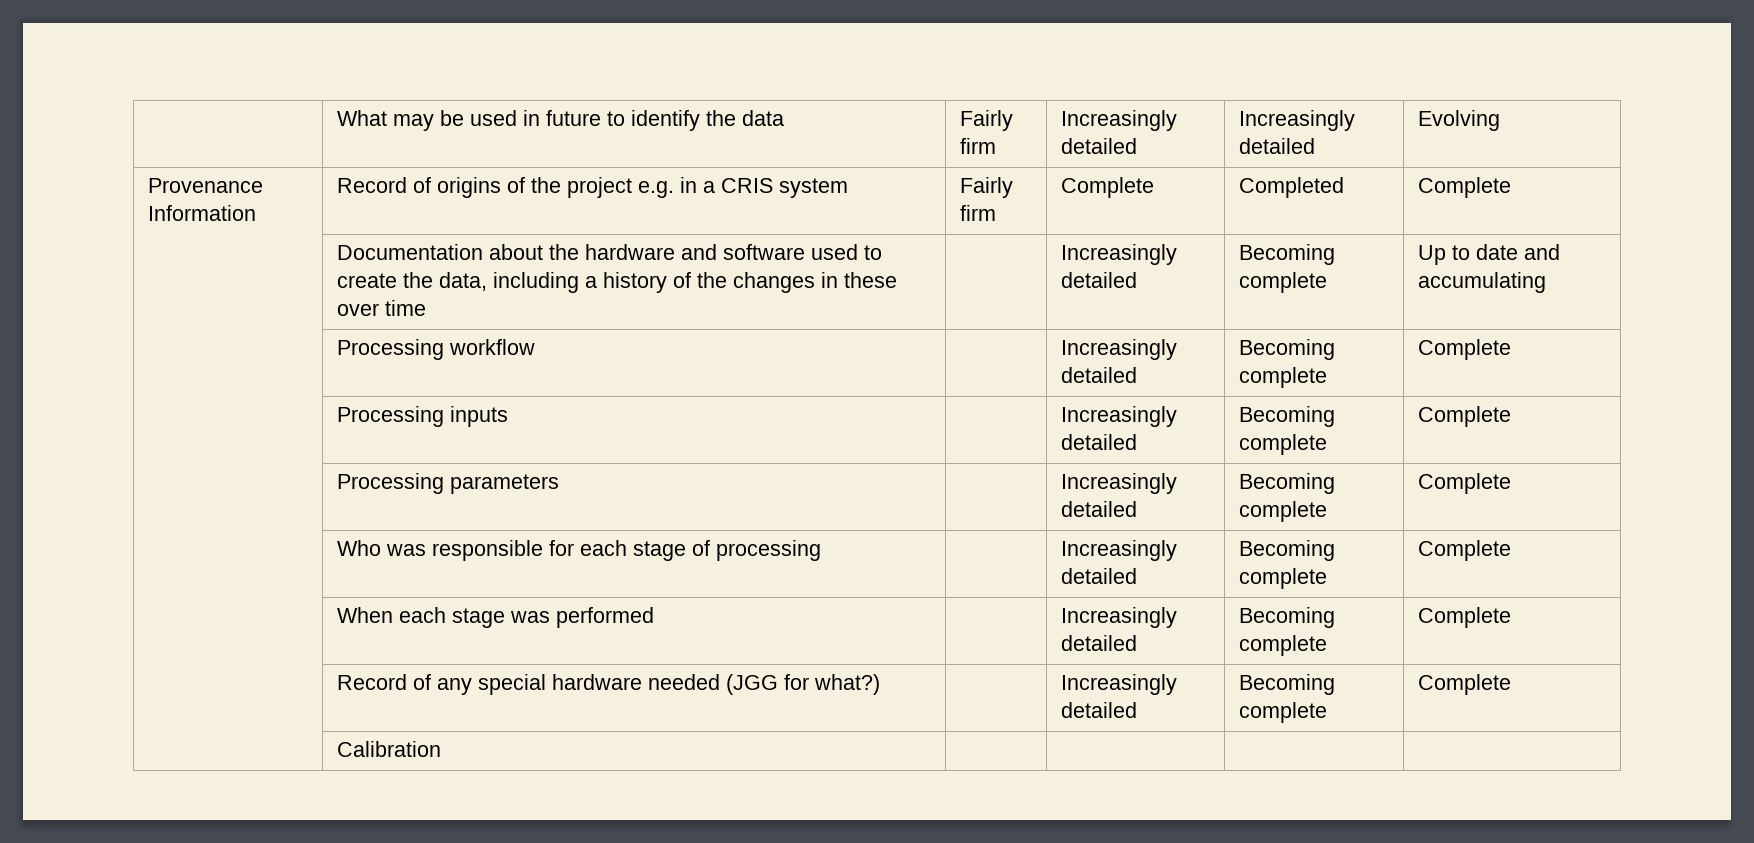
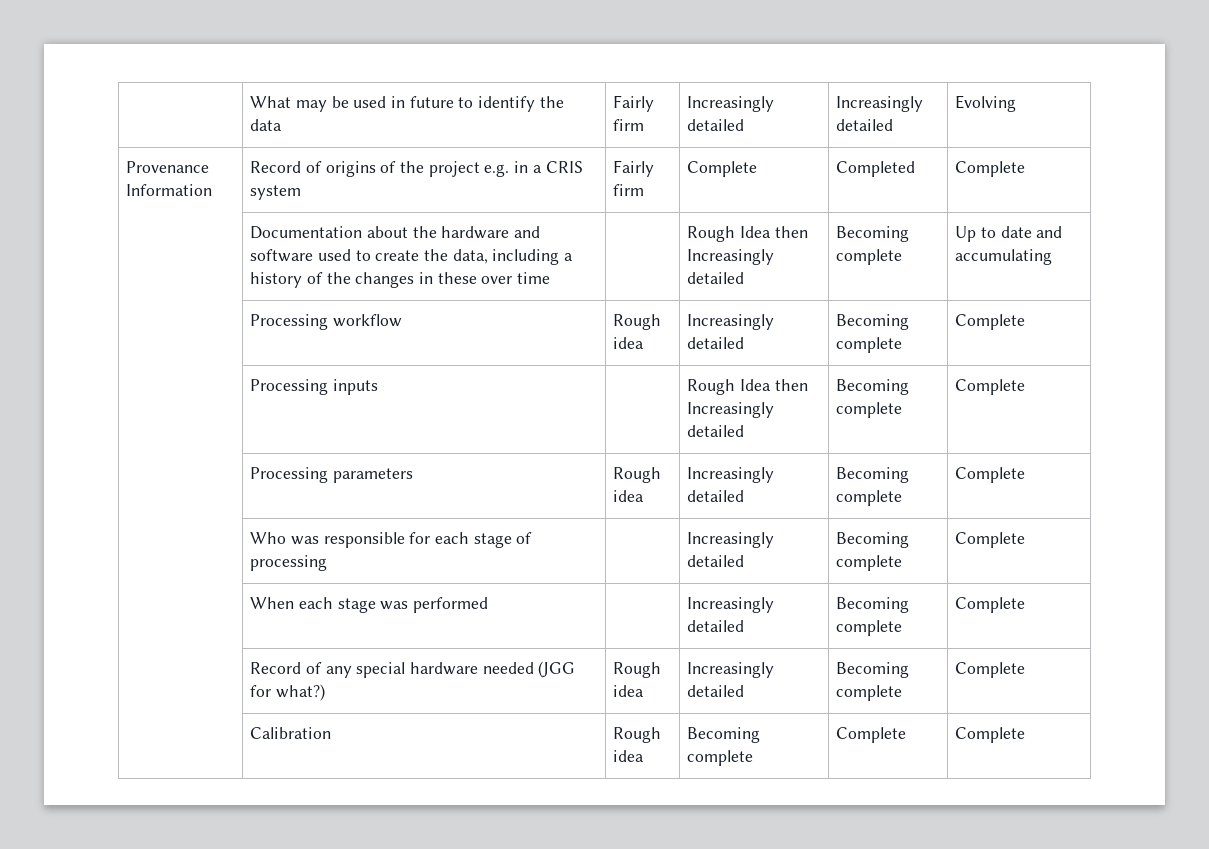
(426, 308) none -> [687,226,808,242] Rough Idea then
(535, 347) none -> [613,314,662,330] [613,337,645,349] Rough idea
(508, 416) none -> [687,379,808,395] Rough Idea then
(559, 484) none -> [613,467,662,483] [613,490,645,502] Rough idea
(880, 684) none -> [613,662,662,678] [613,685,645,697] Rough idea
(441, 749) | | | -> [613,727,662,743] [613,750,645,762] [687,727,761,743] [687,750,754,766] [836,727,907,743] [955,727,1026,743] Rough idea | Becoming complete | Complete | Complete

